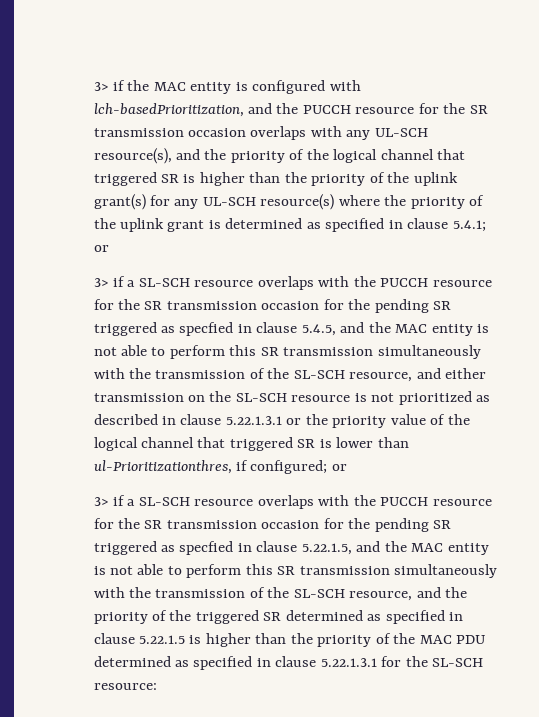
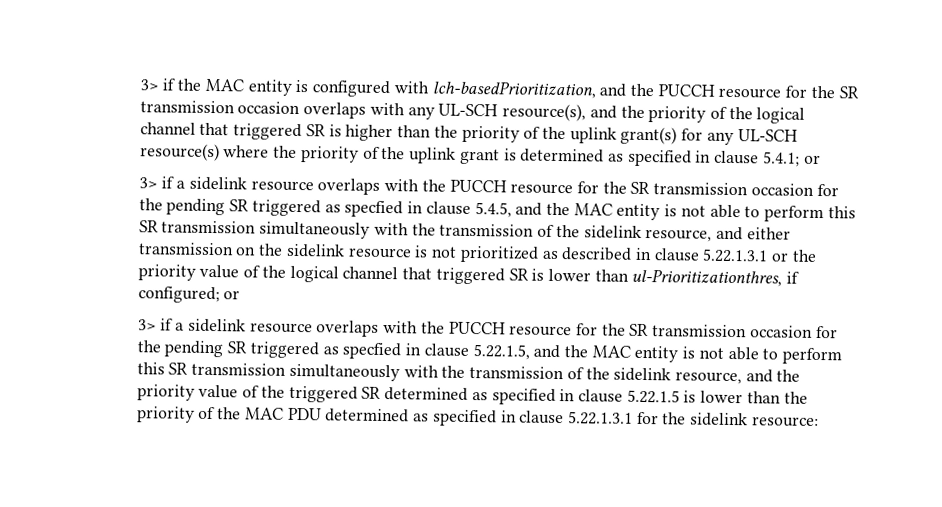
[138,278,190,287] SL-SCH -> [188,176,247,191] sidelink
[293,370,345,379] SL-SCH -> [583,225,642,239] sidelink
[235,393,287,402] SL-SCH -> [285,243,345,258] sidelink
[138,497,190,506] SL-SCH -> [187,318,246,333] sidelink
[293,589,345,598] SL-SCH -> [613,367,672,382] sidelink
(148, 618) none -> [198,384,239,399] value
[205,633,251,647] higher -> [700,390,744,404] lower
[432,658,484,667] SL-SCH -> [690,412,749,427] sidelink

